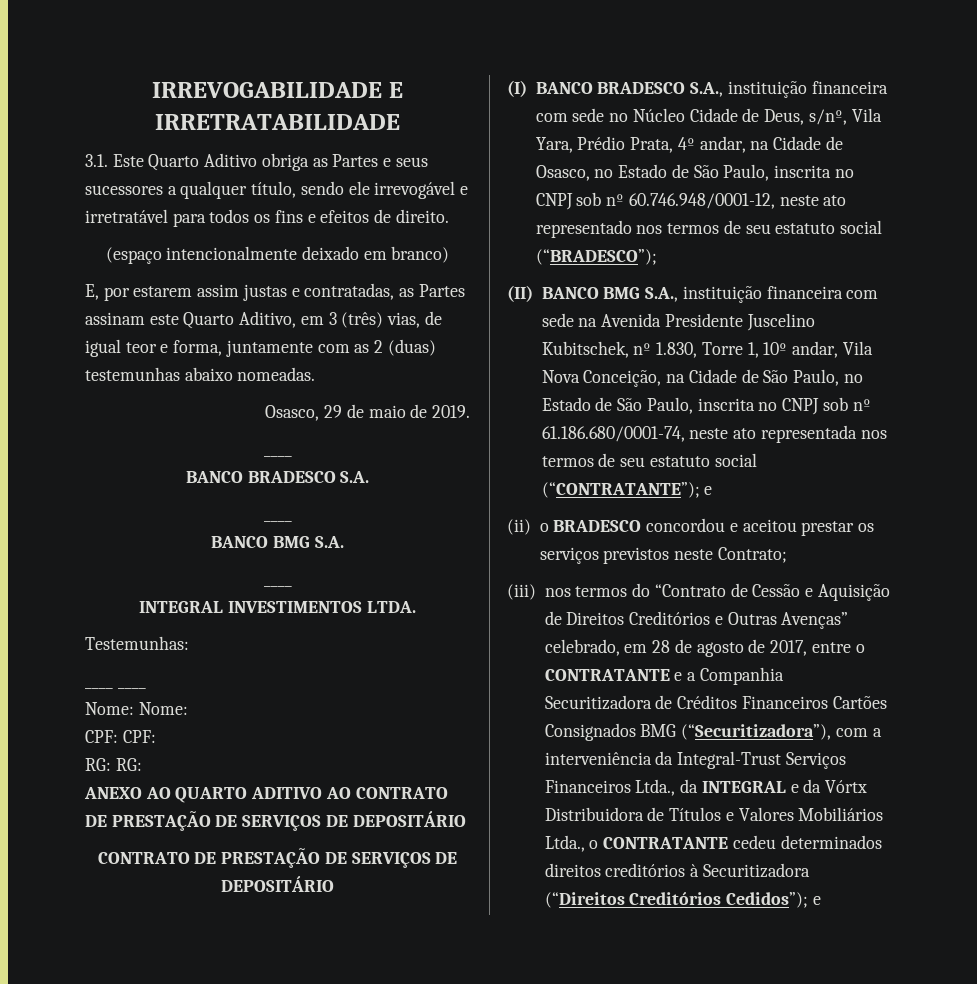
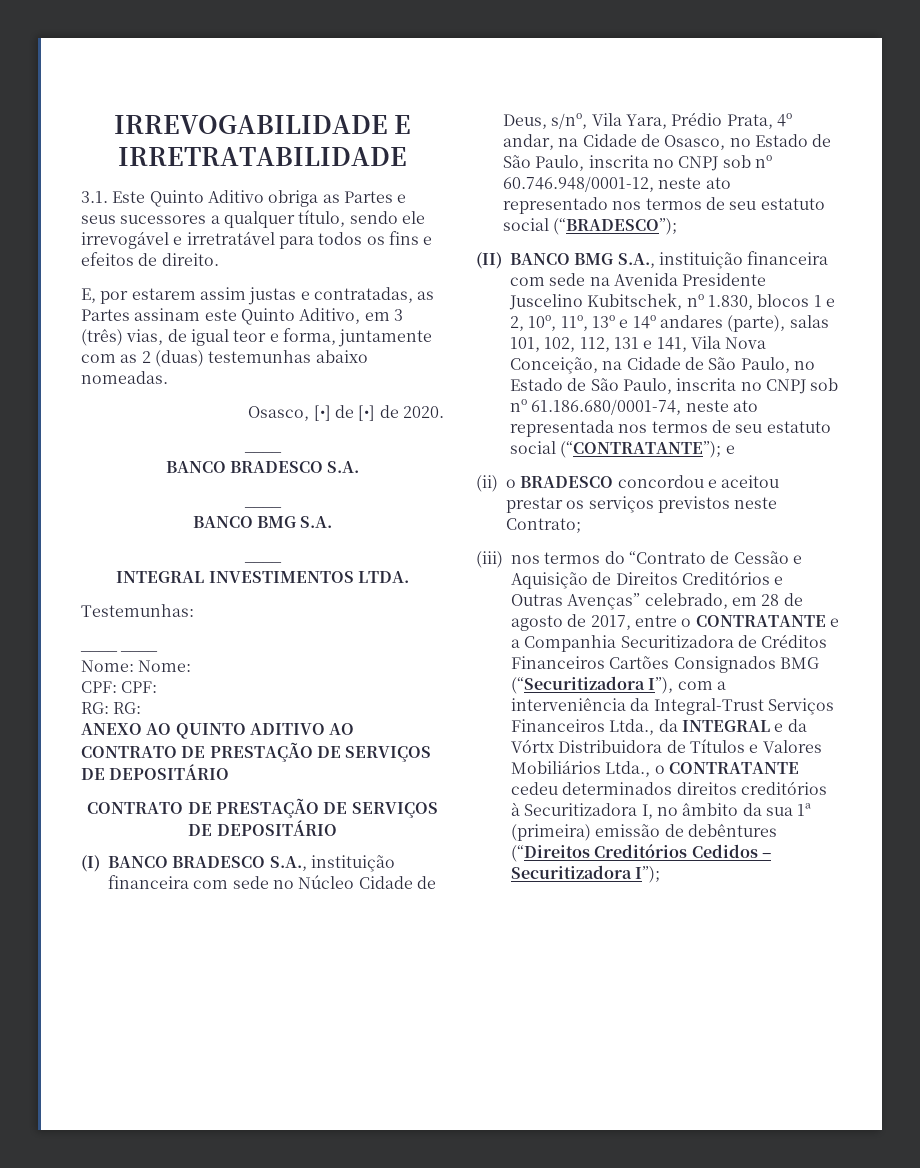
[148,154,200,171] Quarto -> [149,190,204,207] Quinto
[105,246,450,264] // (espaço intencionalmente deixado em branco) -> (219, 259) none
[183,312,235,329] Quarto -> [240,308,295,325] Quinto
[324,404,471,418] 29 de maio de 2019. -> [313,405,444,421] [•] de [•] de 2020.
[175,787,248,803] QUARTO -> [175,723,246,739] QUINTO
[701,341,839,358] Torre 1, 10º andar, -> [757,294,835,307] [510,315,829,332] [510,337,687,352] blocos 1 e 2, 10º, 11º, 13º e 14º andares (parte), salas 101, 102, 112, 131 e 141,
[681,724,832,740] (“Securitizadora”), -> [511,676,674,694] (“Securitizadora I”),
[544,892,821,908] (“Direitos Creditórios Cedidos”); e -> [641,803,812,819] [511,824,777,841] [511,844,771,862] [511,865,661,883] I, no âmbito da sua 1ª (primeira) emissão de debêntures (“Direitos Creditórios Cedidos – Securitizadora I”);

